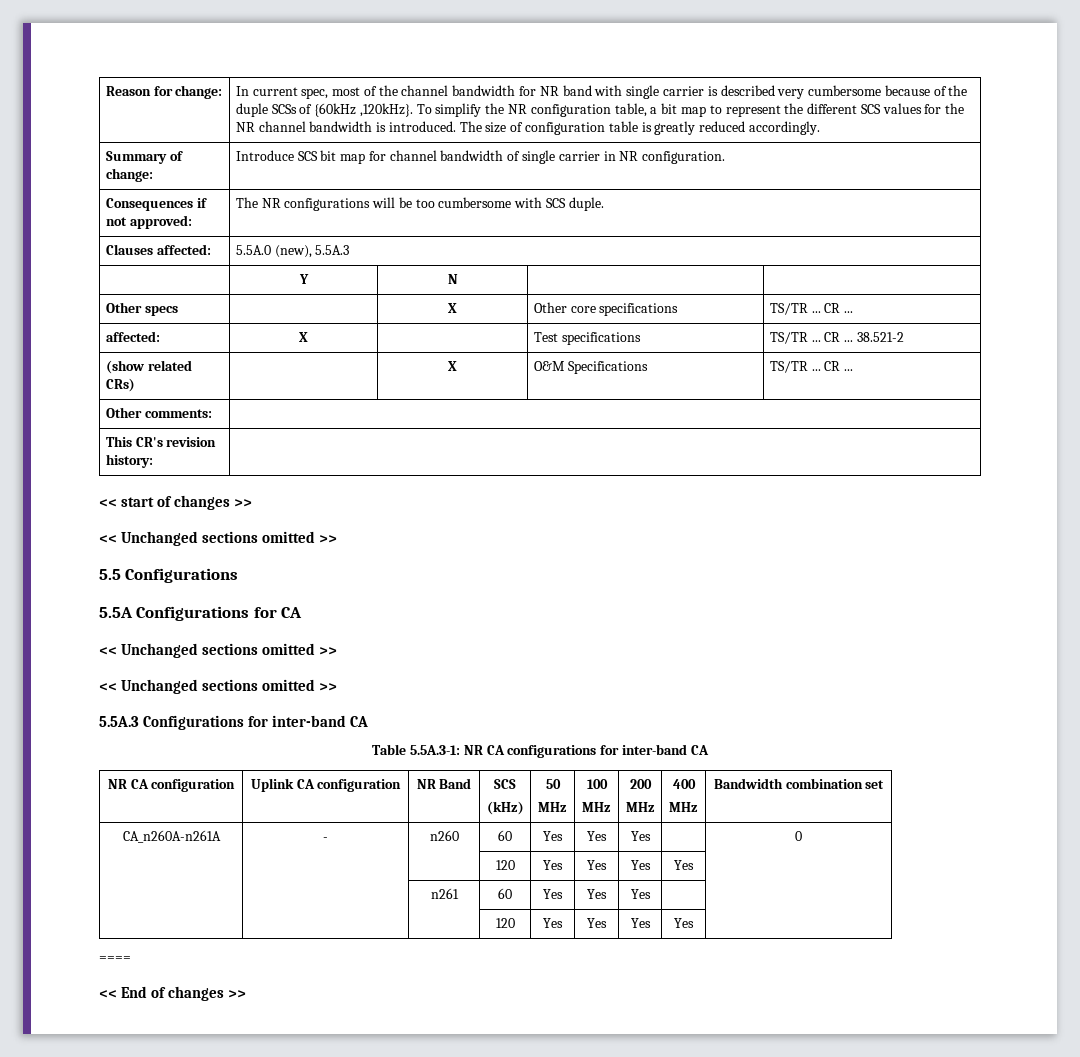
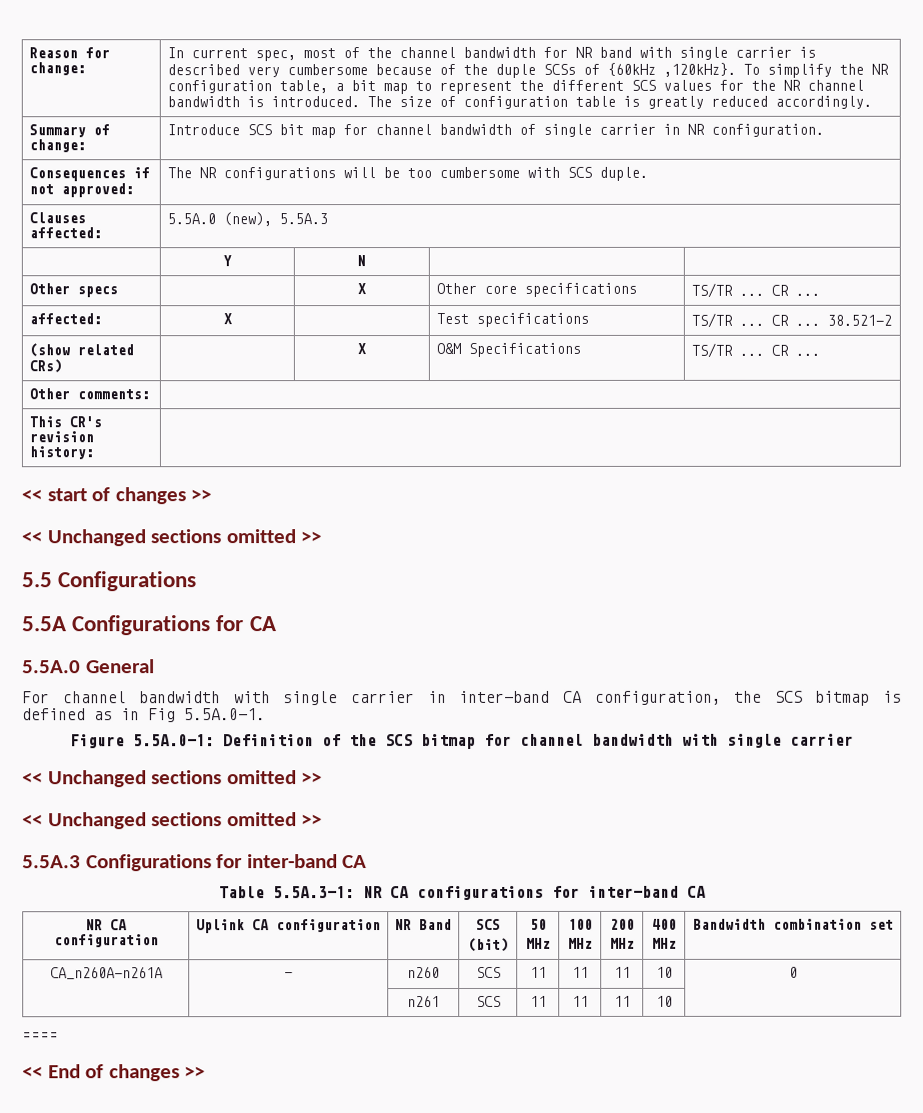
(303, 612) none -> [22,659,155,674] [22,690,903,706] [22,708,266,723] [70,733,854,750] // 5.5A.0 General // For channel bandwidth with single carrier in inter-band CA configuration, the SCS bitmap is defined as in Fig 5.5A.0-1. // Figure 5.5A.0-1: Definition of the SCS bitmap for channel bandwidth with single carrier
[486,801,524,815] (kHz) -> [467,937,509,952] (bit)
[498,830,512,841] [543,831,563,841] [587,831,607,841] [630,831,651,841] [795,831,802,841] [495,860,515,870] [543,860,563,870] [587,860,607,870] [630,860,651,870] [674,860,694,870] [430,888,459,899] [498,888,512,899] [543,889,563,899] [587,889,607,899] [630,889,651,899] [495,918,515,928] [543,918,563,928] [587,918,607,928] [630,918,651,928] [674,918,694,928] 60 | Yes | Yes | Yes | | 0 // | | | 120 | Yes | Yes | Yes | Yes | // | | n261 | 60 | Yes | Yes | Yes | | // | | | 120 | Yes | Yes | Yes | Yes -> [475,966,501,978] [529,966,547,978] [571,966,589,978] [613,966,631,978] [655,966,673,978] [788,966,798,978] [407,996,440,1008] [475,995,501,1007] [529,995,547,1007] [571,995,589,1007] [613,995,631,1007] [655,995,673,1007] SCS | 11 | 11 | 11 | 10 | 0 // | | n261 | SCS | 11 | 11 | 11 | 10

